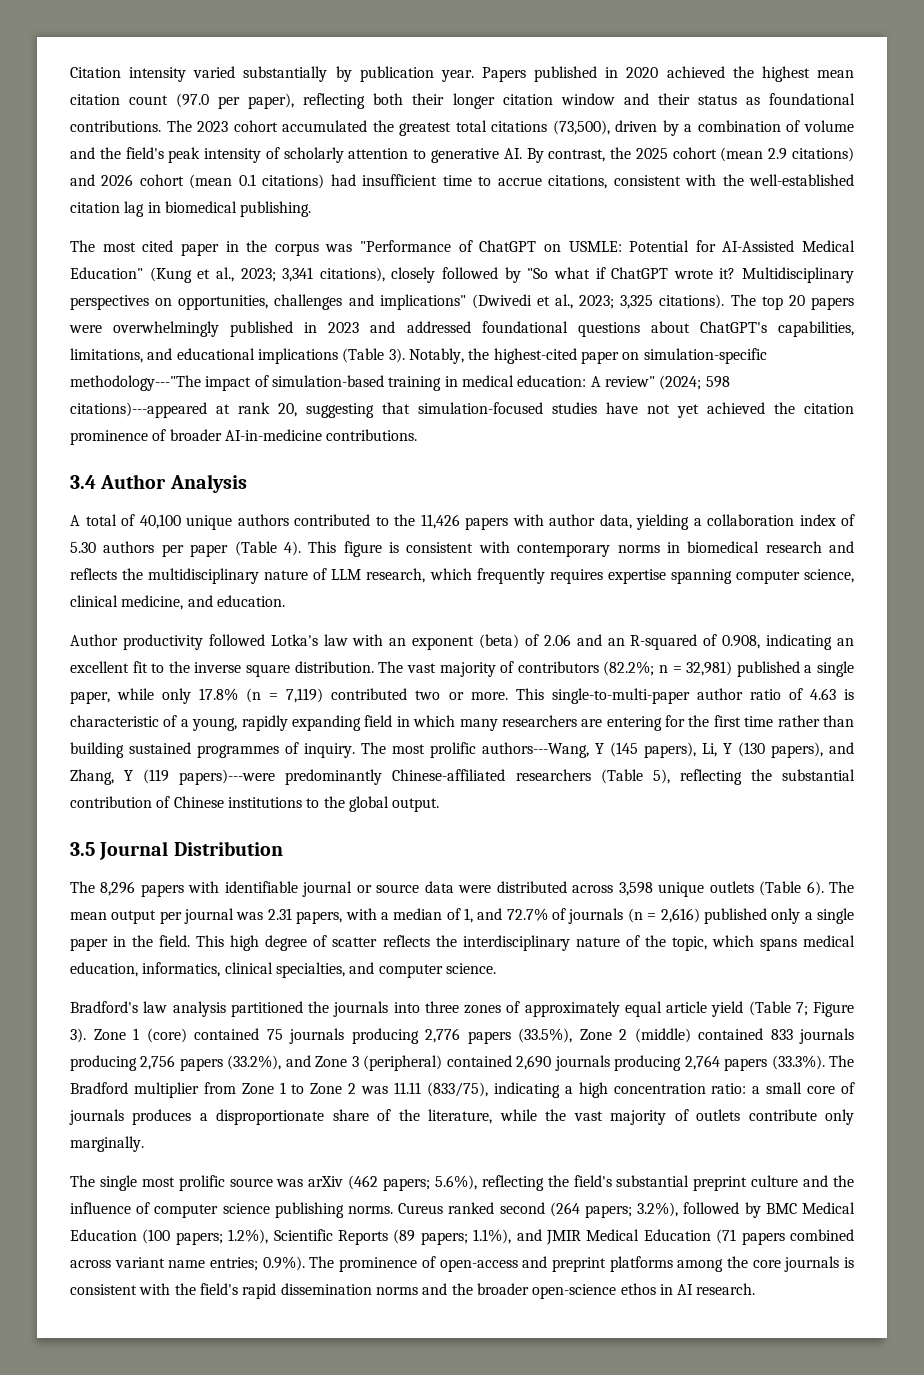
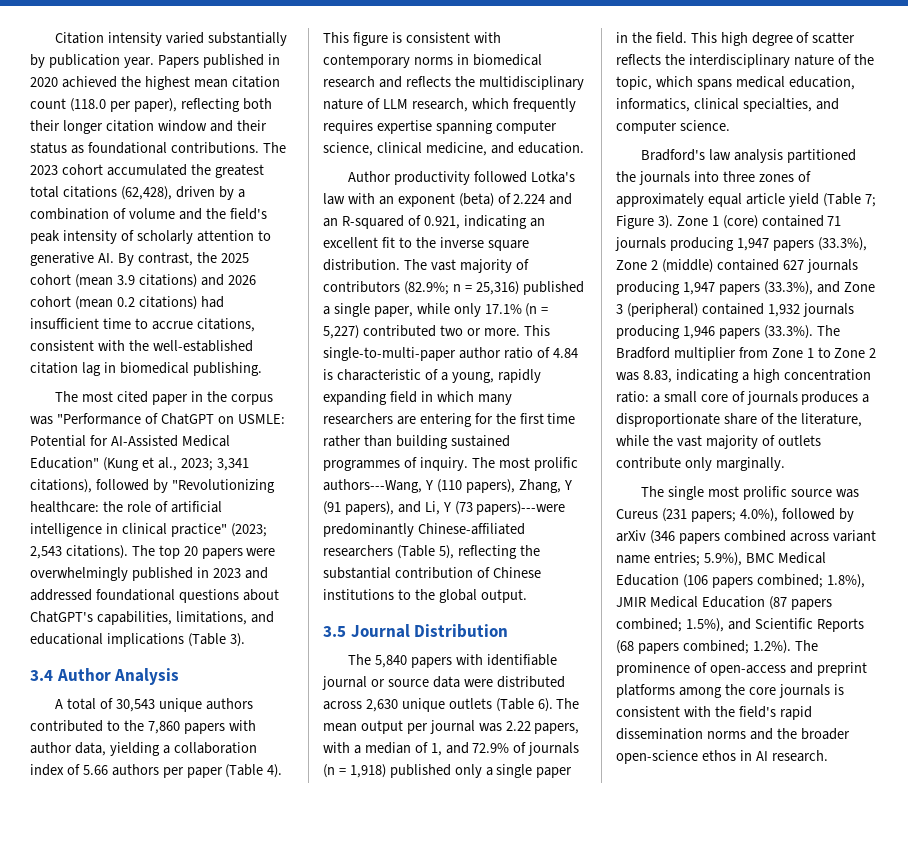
[176,93,210,108] (97.0 -> [69,98,106,112] (118.0
[552,120,610,135] (73,500), -> [120,186,172,200] (62,428),
[768,148,788,160] 2.9 -> [116,275,135,285] 3.9
[238,174,256,186] 0.1 -> [116,297,135,307] 0.2
[391,267,854,283] [70,294,654,310] closely followed by "So what if ChatGPT wrote it? Multidisciplinary perspectives on opportunities, challenges and implications" (Dwivedi et al., 2023; 3,325 -> [95,479,275,493] [30,501,222,513] [30,523,267,537] [30,546,62,559] followed by "Revolutionizing healthcare: the role of artificial intelligence in clinical practice" (2023; 2,543
[408,348,767,364] [70,375,730,391] [70,402,854,418] [70,429,418,445] Notably, the highest-cited paper on simulation-specific methodology---"The impact of simulation-based training in medical education: A review" (2024; 598 citations)---appeared at rank 20, suggesting that simulation-focused studies have not yet achieved the citation prominence of broader AI-in-medicine contributions. -> (245, 640) none
[139,514,181,529] 40,100 -> [116,699,156,712] 30,543
[420,514,460,529] 11,426 -> [147,721,180,734] 7,860
[70,542,96,553] 5.30 -> [82,765,108,775] 5.66
[543,634,571,646] 2.06 -> [513,194,546,204] 2.224
[722,635,761,649] 0.908, -> [423,216,460,229] 0.921,
[603,661,655,676] (82.2%; -> [403,281,449,295] (82.9%;
[686,661,733,676] 32,981) -> [475,281,519,295] 25,316)
[199,688,324,703] 17.8% (n = 7,119) -> [484,303,549,317] [323,325,359,339] 17.1% (n = 5,227)
[809,688,836,700] 4.63 -> [552,348,578,358] 4.84
[610,742,854,758] [70,769,170,785] (145 papers), Li, Y (130 papers), and Zhang, Y (119 -> [436,479,572,493] [323,501,473,515] (110 papers), Zhang, Y (91 papers), and Li, Y (73
[100,881,136,896] 8,296 -> [375,655,408,668] 5,840
[618,882,653,896] 3,598 -> [365,699,398,712] 2,630
[267,908,292,920] 2.31 -> [505,721,531,731] 2.22
[506,908,548,921] 72.7% -> [472,743,510,753] 72.9%
[660,908,700,923] 2,616) -> [349,764,386,778] 1,918)
[266,1028,572,1044] 75 journals producing 2,776 papers (33.5%), -> [827,216,842,226] [615,237,867,251] 71 journals producing 1,947 papers (33.3%),
[770,1028,854,1044] [70,1055,282,1071] 833 journals producing 2,756 papers (33.2%), -> [782,259,858,273] [616,281,813,295] 627 journals producing 1,947 papers (33.3%),
[516,1055,720,1071] 2,690 journals producing 2,764 -> [767,303,854,317] [616,325,715,339] 1,932 journals producing 1,946
[394,1082,488,1097] 11.11 (833/75), -> [642,370,672,383] 8.83,
[308,1175,854,1191] [70,1202,856,1218] [70,1229,737,1245] arXiv (462 papers; 5.6%), reflecting the field's substantial preprint culture and the influence of computer science publishing norms. Cureus ranked second (264 papers; 3.2%), followed by BMC Medical Education (100 papers; 1.2%), Scientific Reports (89 papers; 1.1%), and JMIR Medical Education (71 -> [616,508,854,522] [616,530,675,544] Cureus (231 papers; 4.0%), followed by arXiv (346
[262,1256,305,1271] 0.9%). -> [703,552,826,566] [616,574,865,588] [616,596,832,610] [616,618,864,632] [616,640,791,654] 5.9%), BMC Medical Education (106 papers combined; 1.8%), JMIR Medical Education (87 papers combined; 1.5%), and Scientific Reports (68 papers combined; 1.2%).

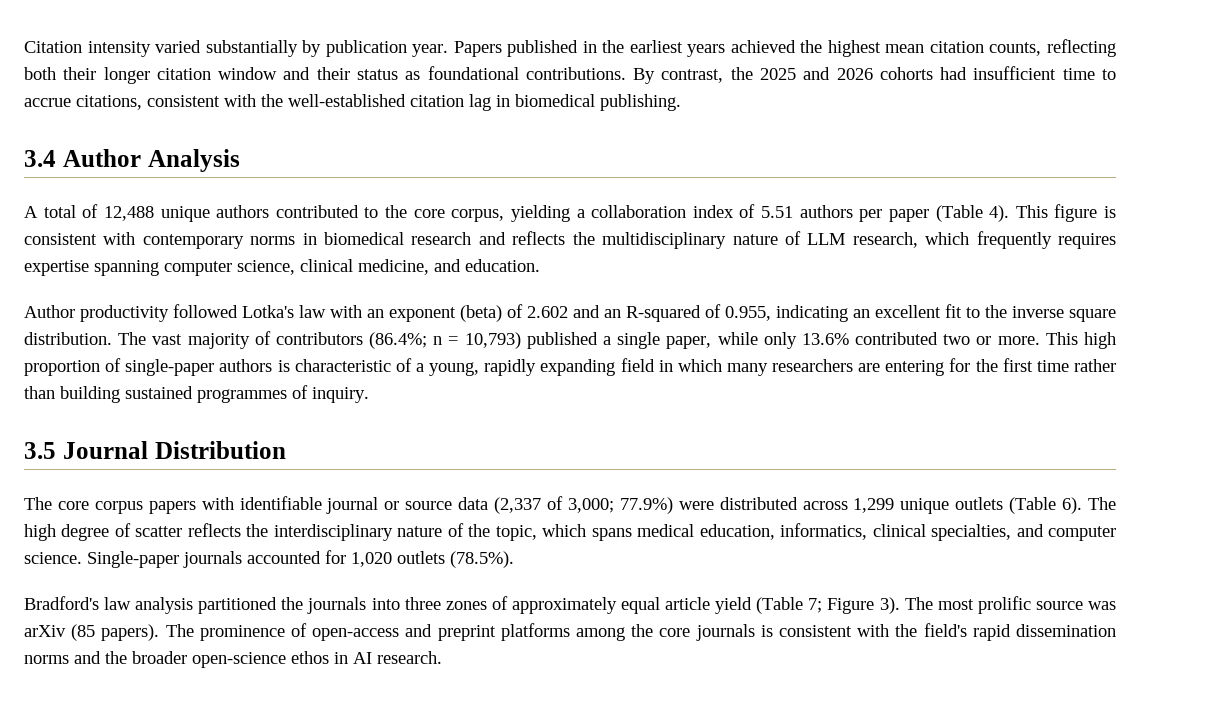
[30,77,58,87] 2020 -> [602,40,726,57] the earliest years
[30,98,177,112] count (118.0 per paper), -> [989,42,1042,56] counts,
[262,142,286,153] [30,164,264,178] [30,186,245,200] [30,208,267,220] [30,230,271,244] [30,252,249,266] [30,274,256,288] [30,296,197,310] The 2023 cohort accumulated the greatest total citations (62,428), driven by a combination of volume and the field's peak intensity of scholarly attention to generative AI. By contrast, the 2025 cohort (mean 3.9 citations) and 2026 cohort (mean 0.2 citations) -> [633,67,933,84] By contrast, the 2025 and 2026 cohorts
[55,391,273,405] [30,413,285,425] [30,435,230,447] [30,457,249,471] [30,479,275,493] [30,501,222,513] [30,523,267,537] [30,545,276,559] [30,567,268,581] [30,589,279,603] [30,611,274,625] [30,633,245,647] // The most cited paper in the corpus was "Performance of ChatGPT on USMLE: Potential for AI-Assisted Medical Education" (Kung et al., 2023; 3,341 citations), followed by "Revolutionizing healthcare: the role of artificial intelligence in clinical practice" (2023; 2,543 citations). The top 20 papers were overwhelmingly published in 2023 and addressed foundational questions about ChatGPT's capabilities, limitations, and educational implications (Table 3). -> (681, 102) none
[116,699,156,712] 30,543 -> [103,206,154,221] 12,488
[147,720,256,734] [30,742,106,756] 7,860 papers with author data, -> [413,209,505,222] core corpus,
[82,765,108,775] 5.66 -> [761,206,793,218] 5.51
[513,194,546,204] 2.224 -> [527,306,568,318] 2.602
[423,216,460,229] 0.921, -> [725,306,771,321] 0.955,
[403,281,449,295] (82.9%; -> [369,332,428,349] (86.4%;
[475,281,519,295] 25,316) -> [464,332,521,349] 10,793)
[484,303,549,317] [323,325,359,339] 17.1% (n = 5,227) -> [801,333,849,345] 13.6%
[323,347,578,361] single-to-multi-paper author ratio of 4.84 -> [1083,332,1116,349] [24,358,273,376] high proportion of single-paper authors
[471,457,578,471] [323,479,572,493] [323,501,566,515] [323,523,525,537] [323,545,540,559] [323,567,541,579] [323,589,527,603] The most prolific authors---Wang, Y (110 papers), Zhang, Y (91 papers), and Li, Y (73 papers)---were predominantly Chinese-affiliated researchers (Table 5), reflecting the substantial contribution of Chinese institutions to the global output. -> (369, 395) none
[375,655,408,668] 5,840 -> [57,501,143,514] core corpus
(460, 682) none -> [494,496,673,514] (2,337 of 3,000; 77.9%)
[365,699,398,712] 2,630 -> [853,498,895,513] 1,299
[323,720,580,734] [323,742,580,756] [323,764,573,778] [616,32,717,44] mean output per journal was 2.22 papers, with a median of 1, and 72.9% of journals (n = 1,918) published only a single paper in the field. This -> (1116, 503) none
(730, 125) none -> [87,550,514,568] Single-paper journals accounted for 1,020 outlets (78.5%).
[676,215,842,229] [615,237,867,251] [616,259,858,273] [616,281,875,295] [616,303,854,317] [616,325,840,339] [616,347,877,361] [616,369,871,383] [616,391,870,405] [616,413,862,427] [616,435,821,449] [616,457,785,471] [641,486,859,500] [616,508,854,522] [616,530,876,544] [616,552,826,566] [616,574,865,588] [616,596,832,610] [616,618,864,632] [616,640,791,654] Zone 1 (core) contained 71 journals producing 1,947 papers (33.3%), Zone 2 (middle) contained 627 journals producing 1,947 papers (33.3%), and Zone 3 (peripheral) contained 1,932 journals producing 1,946 papers (33.3%). The Bradford multiplier from Zone 1 to Zone 2 was 8.83, indicating a high concentration ratio: a small core of journals produces a disproportionate share of the literature, while the vast majority of outlets contribute only marginally. // The single most prolific source was Cureus (231 papers; 4.0%), followed by arXiv (346 papers combined across variant name entries; 5.9%), BMC Medical Education (106 papers combined; 1.8%), JMIR Medical Education (87 papers combined; 1.5%), and Scientific Reports (68 papers combined; 1.2%). -> [904,596,1116,614] [24,624,160,641] The most prolific source was arXiv (85 papers).

